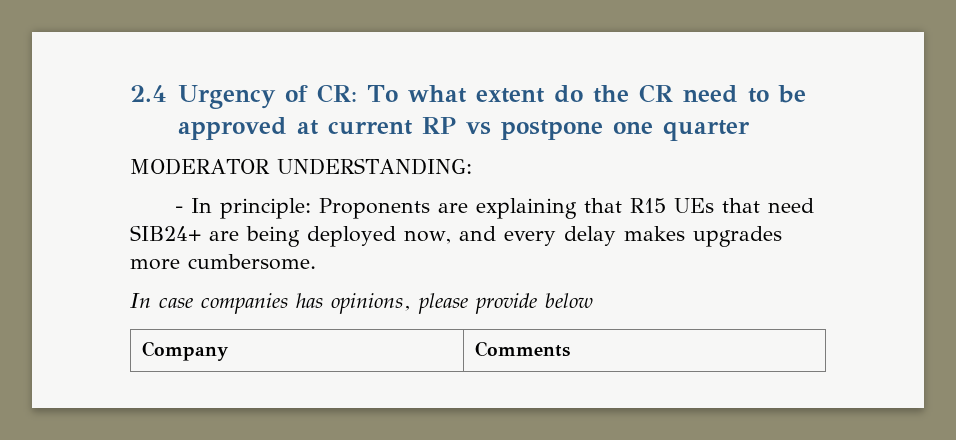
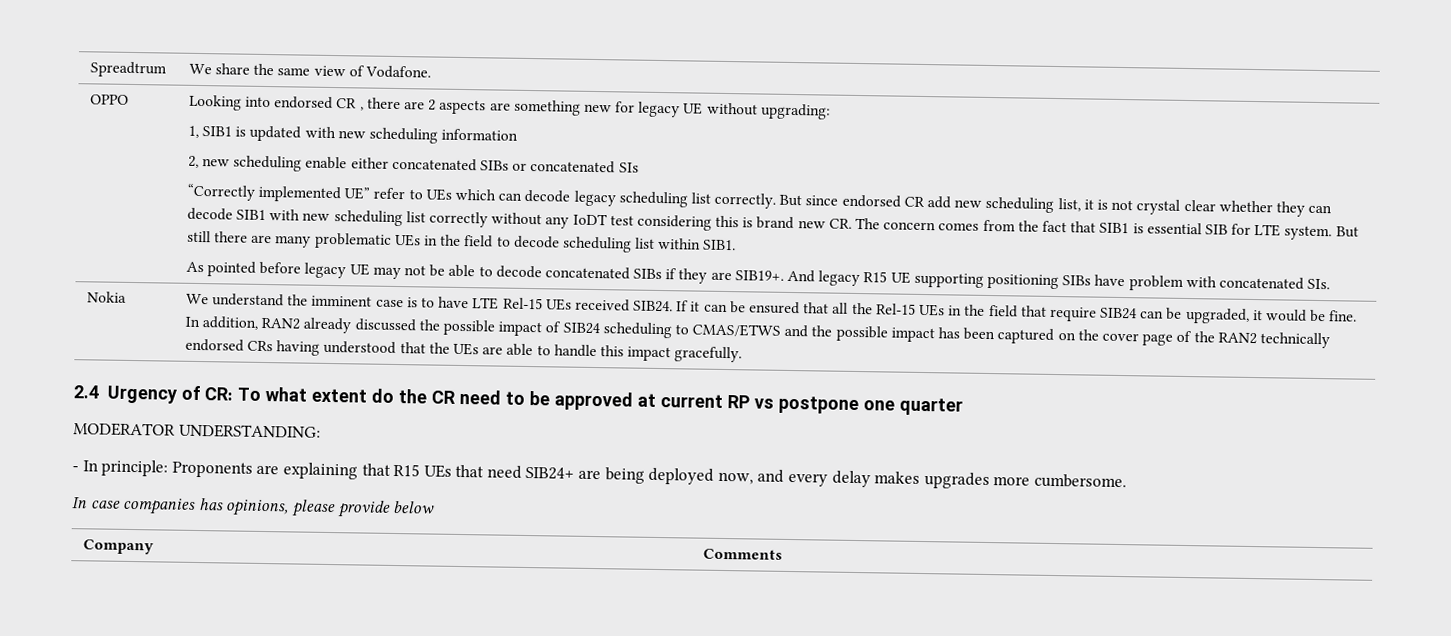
(130, 93) none -> [89,61,167,78] [188,63,431,79] [89,94,129,105] [188,94,831,120] [187,125,519,144] [187,155,639,174] [186,183,1333,217] [186,207,1359,241] [186,230,737,253] [185,261,1331,291] [86,291,127,303] [185,293,1358,324] [184,316,1330,349] [184,338,743,363] Spreadtrum | We share the same view of Vodafone. // OPPO | Looking into endorsed CR , there are 2 aspects are something new for legacy UE without upgrading: // 1, SIB1 is updated with new scheduling information // 2, new scheduling enable either concatenated SIBs or concatenated SIs // “Correctly implemented UE” refer to UEs which can decode legacy scheduling list correctly. But since endorsed CR add new scheduling list, it is not crystal clear whether they can decode SIB1 with new scheduling list correctly without any IoDT test considering this is brand new CR. The concern comes from the fact that SIB1 is essential SIB for LTE system. But still there are many problematic UEs in the field to decode scheduling list within SIB1. // As pointed before legacy UE may not be able to decode concatenated SIBs if they are SIB19+. And legacy R15 UE supporting positioning SIBs have problem with concatenated SIs. // Nokia | We understand the imminent case is to have LTE Rel-15 UEs received SIB24. If it can be ensured that all the Rel-15 UEs in the field that require SIB24 can be upgraded, it would be fine. In addition, RAN2 already discussed the possible impact of SIB24 scheduling to CMAS/ETWS and the possible impact has been captured on the cover page of the RAN2 technically endorsed CRs having understood that the UEs are able to handle this impact gracefully. //

